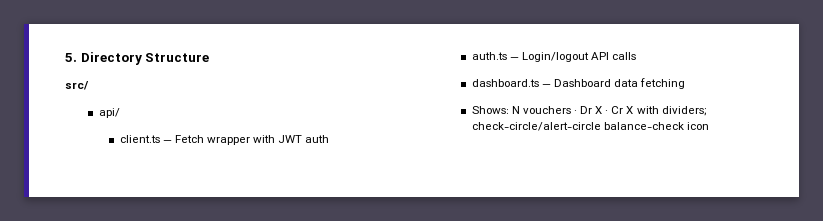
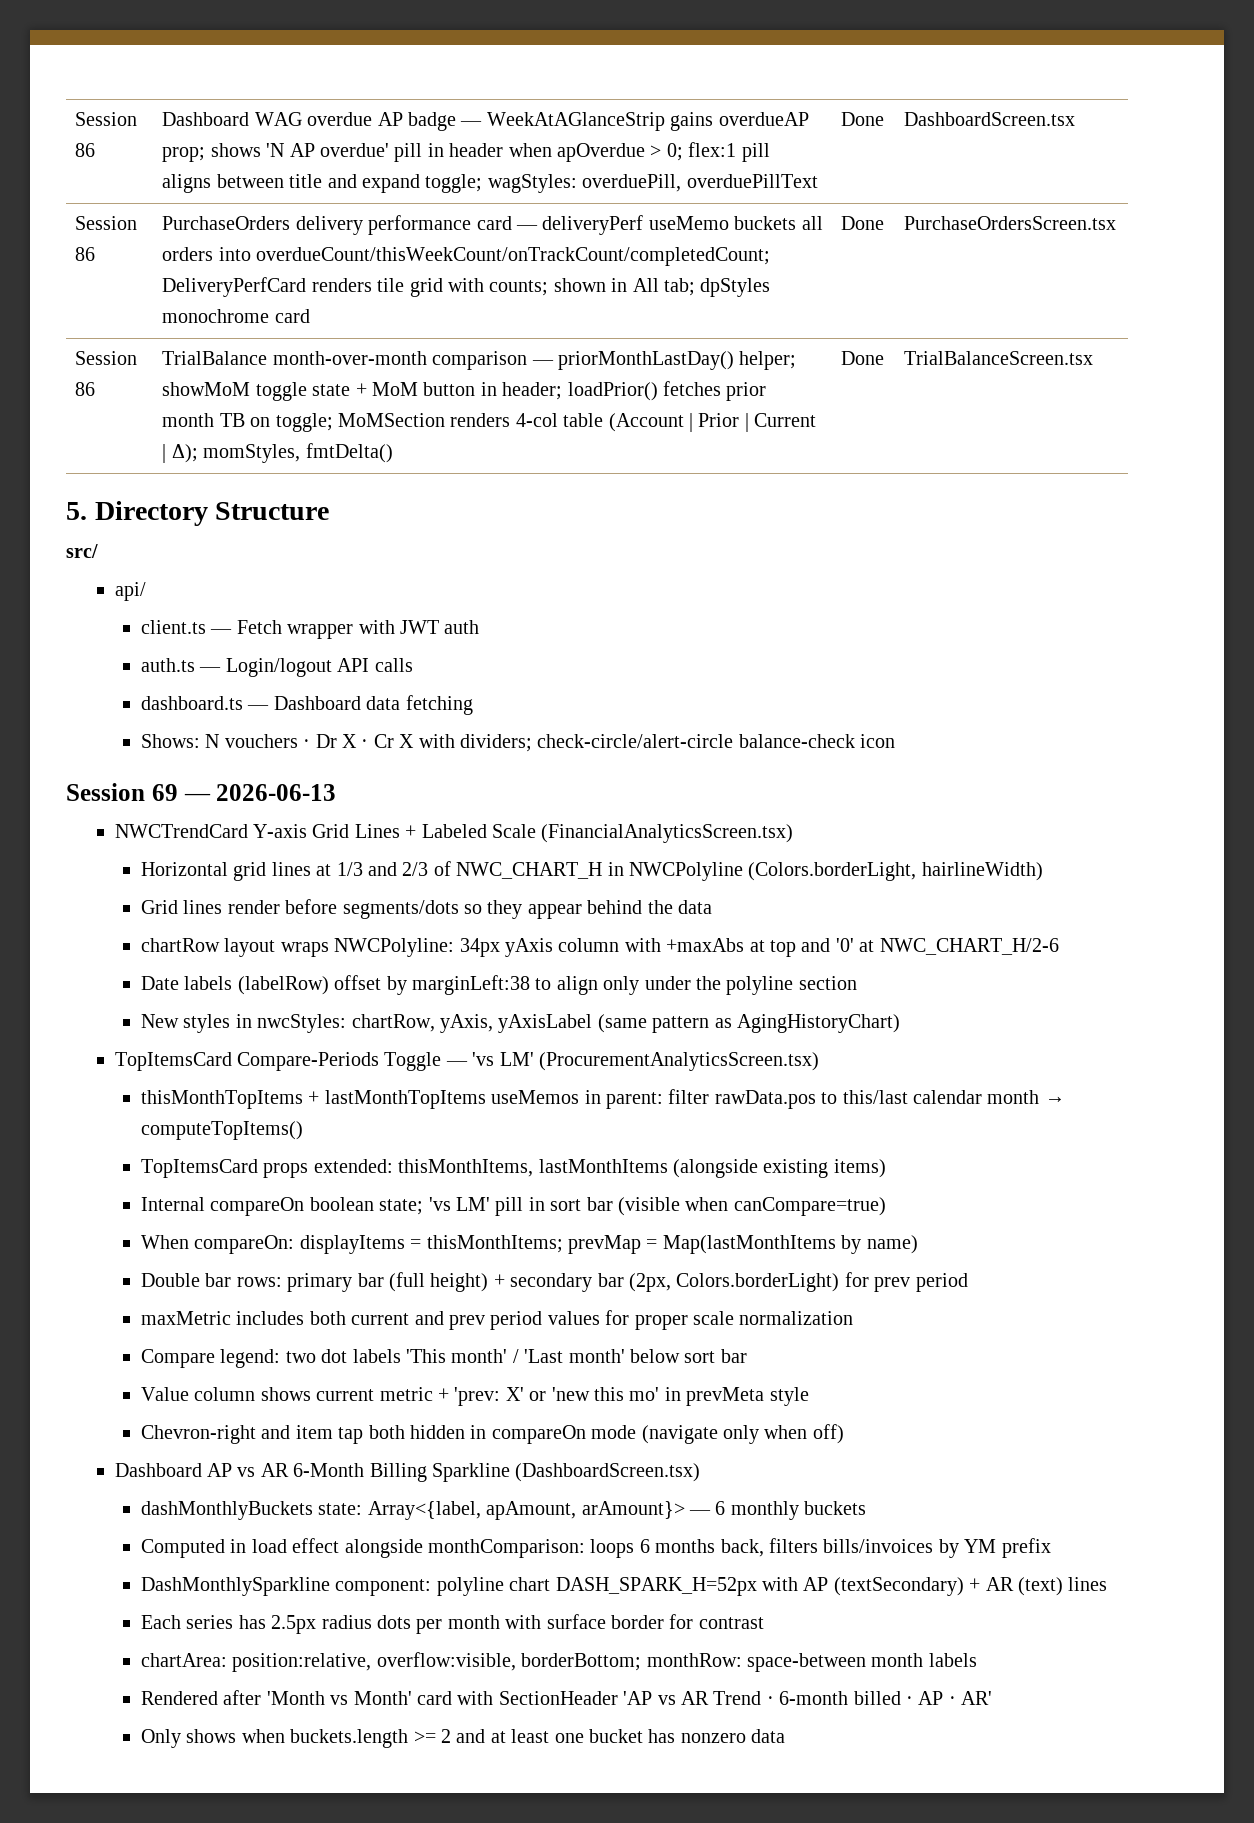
(65, 57) none -> [75,112,138,126] [75,143,96,157] [162,112,809,131] [162,142,770,162] [162,174,818,193] [841,112,885,126] [904,112,1076,126] [75,216,138,230] [75,247,96,261] [162,215,823,235] [162,247,771,266] [162,277,771,297] [162,309,310,323] [841,216,885,230] [904,216,1117,230] [75,351,138,365] [75,382,96,396] [162,351,797,370] [162,381,767,401] [162,413,817,432] [162,443,393,463] [841,351,885,365] [904,351,1094,365] Session 86 | Dashboard WAG overdue AP badge — WeekAtAGlanceStrip gains overdueAP prop; shows 'N AP overdue' pill in header when apOverdue > 0; flex:1 pill aligns between title and expand toggle; wagStyles: overduePill, overduePillText | Done | DashboardScreen.tsx // Session 86 | PurchaseOrders delivery performance card — deliveryPerf useMemo buckets all orders into overdueCount/thisWeekCount/onTrackCount/completedCount; DeliveryPerfCard renders tile grid with counts; shown in All tab; dpStyles monochrome card | Done | PurchaseOrdersScreen.tsx // Session 86 | TrialBalance month-over-month comparison — priorMonthLastDay() helper; showMoM toggle state + MoM button in header; loadPrior() fetches prior month TB on toggle; MoMSection renders 4-col table (Account | Prior | Current | Δ); momStyles, fmtDelta() | Done | TrialBalanceScreen.tsx //
(709, 126) none -> [66,783,337,801] [114,824,794,843] [141,861,1043,881] [141,899,713,919] [141,938,1059,957] [141,975,857,995] [141,1014,901,1033] [114,1052,819,1071] [141,1089,1065,1109] [141,1121,304,1140] [141,1159,886,1178] [141,1197,886,1216] [141,1235,918,1254] [141,1272,968,1292] [141,1310,854,1330] [141,1349,747,1368] [141,1387,809,1406] [141,1424,844,1444] [114,1463,701,1482] [141,1501,867,1520] [141,1538,1051,1558] [141,1577,1108,1596] [141,1614,764,1634] [141,1652,977,1672] [141,1690,993,1705] [141,1729,786,1748] // Session 69 — 2026-06-13 // NWCTrendCard Y-axis Grid Lines + Labeled Scale (FinancialAnalyticsScreen.tsx) // Horizontal grid lines at 1/3 and 2/3 of NWC_CHART_H in NWCPolyline (Colors.borderLight, hairlineWidth) // Grid lines render before segments/dots so they appear behind the data // chartRow layout wraps NWCPolyline: 34px yAxis column with +maxAbs at top and '0' at NWC_CHART_H/2-6 // Date labels (labelRow) offset by marginLeft:38 to align only under the polyline section // New styles in nwcStyles: chartRow, yAxis, yAxisLabel (same pattern as AgingHistoryChart) // TopItemsCard Compare-Periods Toggle — 'vs LM' (ProcurementAnalyticsScreen.tsx) // thisMonthTopItems + lastMonthTopItems useMemos in parent: filter rawData.pos to this/last calendar month → computeTopItems() // TopItemsCard props extended: thisMonthItems, lastMonthItems (alongside existing items) // Internal compareOn boolean state; 'vs LM' pill in sort bar (visible when canCompare=true) // When compareOn: displayItems = thisMonthItems; prevMap = Map(lastMonthItems by name) // Double bar rows: primary bar (full height) + secondary bar (2px, Colors.borderLight) for prev period // maxMetric includes both current and prev period values for proper scale normalization // Compare legend: two dot labels 'This month' / 'Last month' below sort bar // Value column shows current metric + 'prev: X' or 'new this mo' in prevMeta style // Chevron-right and item tap both hidden in compareOn mode (navigate only when off) // Dashboard AP vs AR 6-Month Billing Sparkline (DashboardScreen.tsx) // dashMonthlyBuckets state: Array<{label, apAmount, arAmount}> — 6 monthly buckets // Computed in load effect alongside monthComparison: loops 6 months back, filters bills/invoices by YM prefix // DashMonthlySparkline component: polyline chart DASH_SPARK_H=52px with AP (textSecondary) + AR (text) lines // Each series has 2.5px radius dots per month with surface border for contrast // chartArea: position:relative, overflow:visible, borderBottom; monthRow: space-between month labels // Rendered after 'Month vs Month' card with SectionHeader 'AP vs AR Trend · 6-month billed · AP · AR' // Only shows when buckets.length >= 2 and at least one bucket has nonzero data

